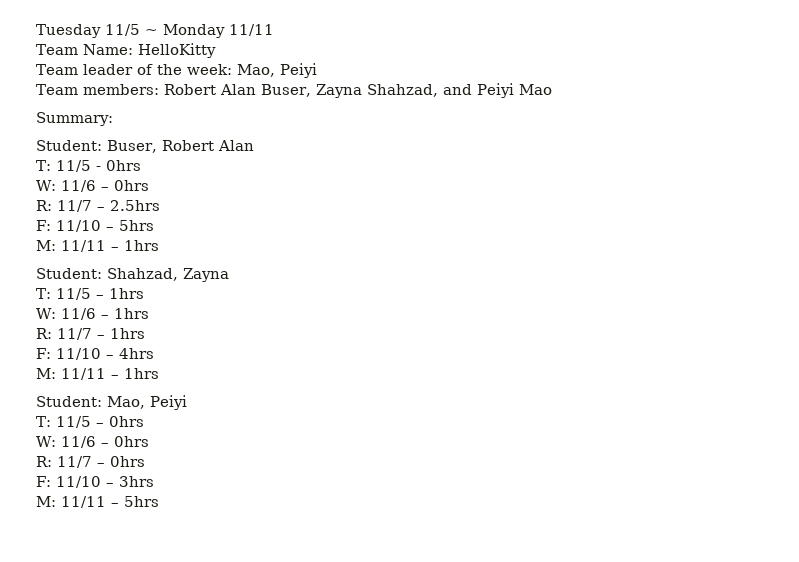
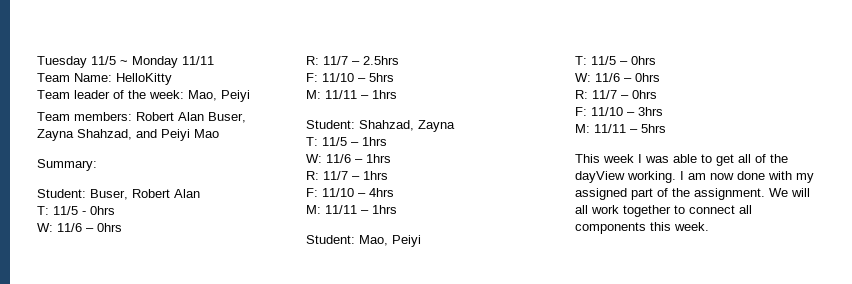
(159, 501) none -> [575,154,788,166] [575,171,814,183] [575,188,810,200] [575,205,752,217] [575,222,709,234] // This week I was able to get all of the dayView working. I am now done with my assigned part of the assignment. We will all work together to connect all components this week.

